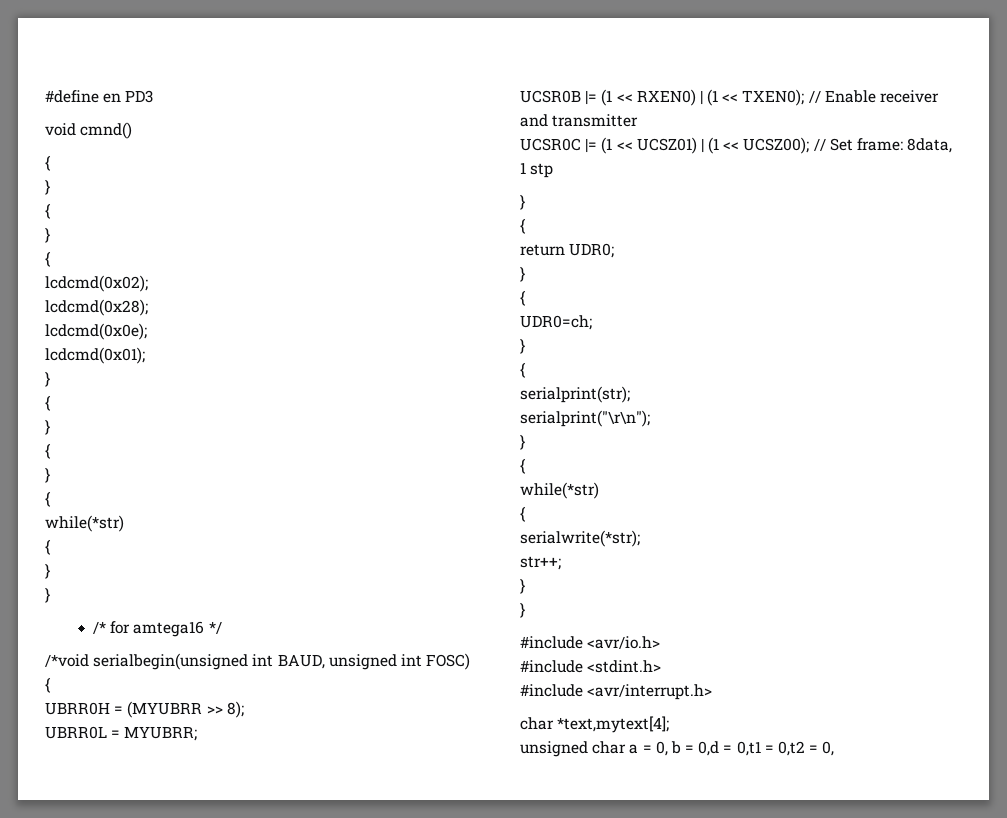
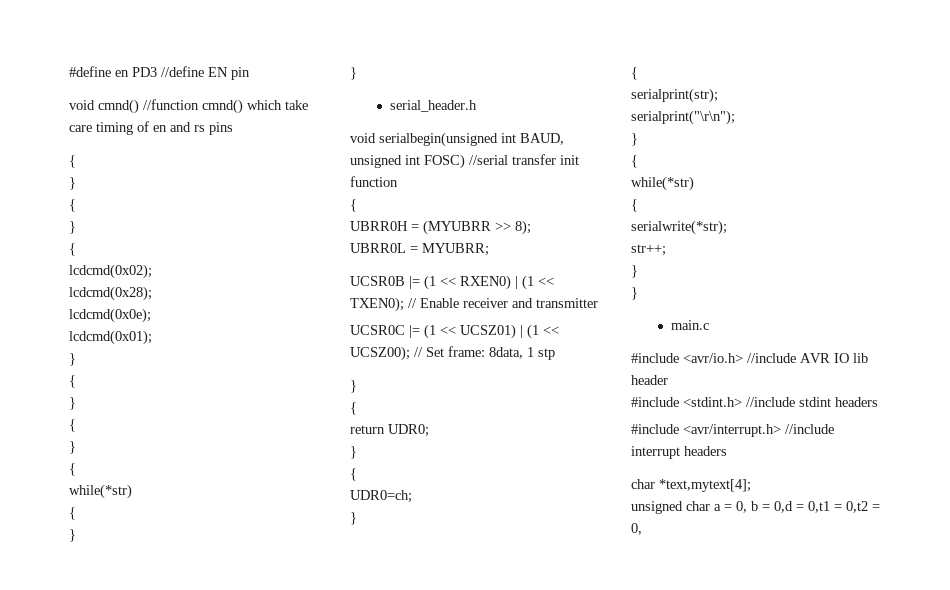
(154, 96) none -> [161,66,250,80] //define EN pin
(133, 130) none -> [143,99,308,114] [69,121,233,135] //function cmnd() which take care timing of en and rs pins
[93,621,222,637] [45,654,89,667] /* for amtega16 */ // /*void -> [390,100,478,112] [350,133,376,143] serial_header.h // void
(471, 661) none -> [469,154,579,165] [350,176,398,187] //serial transfer init function
(525, 610) none -> [671,320,710,330] // main.c
(661, 642) none -> [747,353,868,363] [631,375,668,385] //include AVR IO lib header
(662, 666) none -> [746,397,878,407] //include stdint headers
(713, 692) none -> [785,424,834,434] [631,446,727,459] //include interrupt headers

